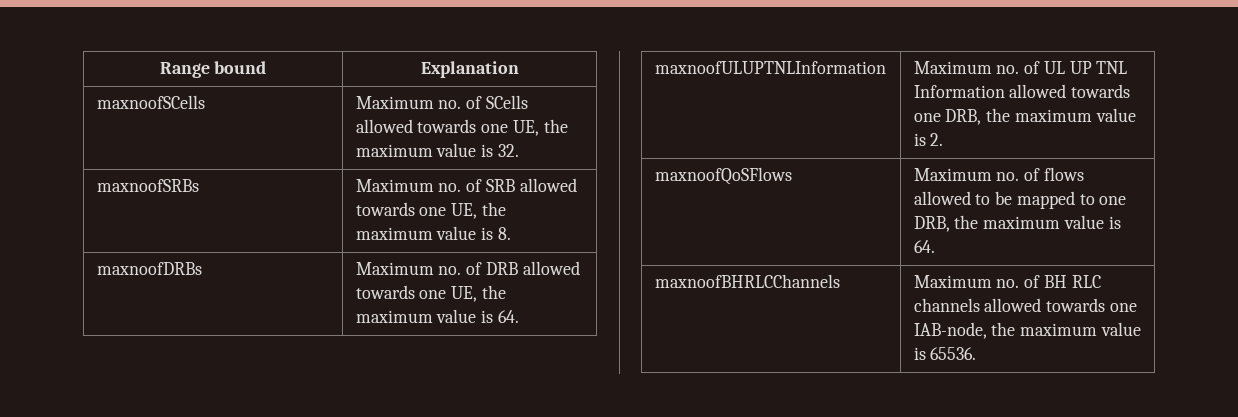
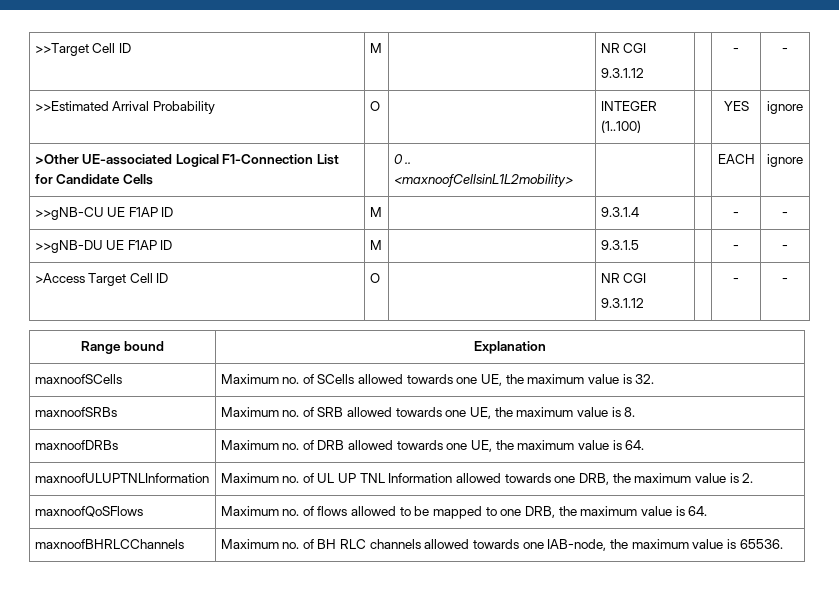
(159, 70) none -> [34,43,131,56] [369,43,382,53] [600,43,647,53] [600,68,644,78] [733,48,739,53] [782,48,788,53] [34,101,215,114] [369,101,380,111] [600,101,657,111] [600,120,641,133] [723,101,749,111] [767,101,803,114] [34,154,340,167] [34,174,153,185] [393,154,412,164] [393,174,573,187] [717,154,755,164] [767,154,803,167] [34,207,174,220] [369,207,382,217] [600,207,639,217] [733,212,739,217] [782,212,788,217] [34,240,173,253] [369,240,382,250] [600,240,639,250] [733,245,739,250] [782,245,788,250] [34,273,169,286] [369,273,380,283] [600,273,647,283] [600,298,644,308] [733,278,739,283] [782,278,788,283] >>Target Cell ID | M | | NR CGI // 9.3.1.12 | | - | - // >>Estimated Arrival Probability | O | | INTEGER (1..100) | | YES | ignore // >Other UE-associated Logical F1-Connection List for Candidate Cells | | 0 .. <maxnoofCellsinL1L2mobility> | | | EACH | ignore // >>gNB-CU UE F1AP ID | M | | 9.3.1.4 | | - | - // >>gNB-DU UE F1AP ID | M | | 9.3.1.5 | | - | - // >Access Target Cell ID | O | | NR CGI // 9.3.1.12 | | - | - //

